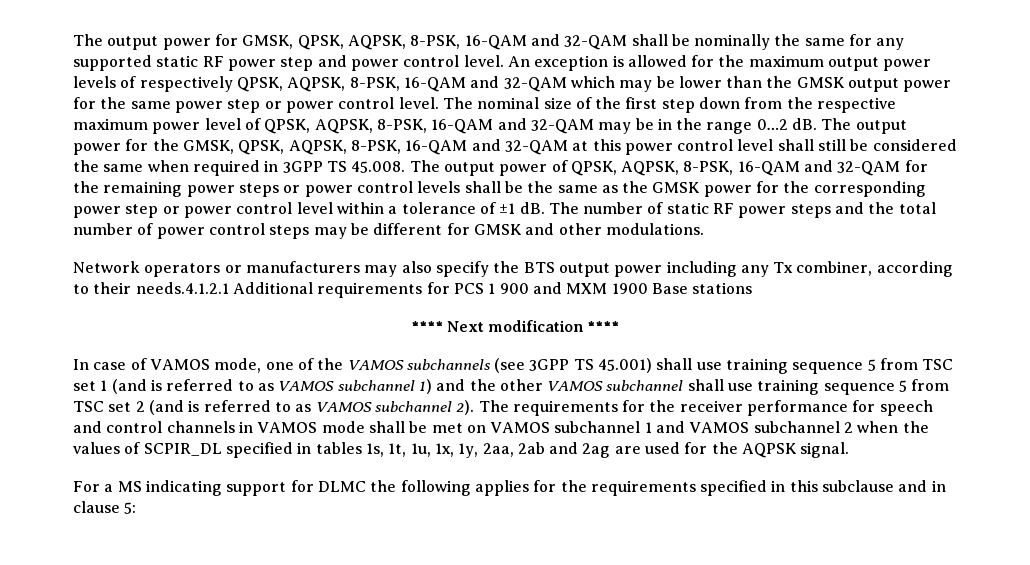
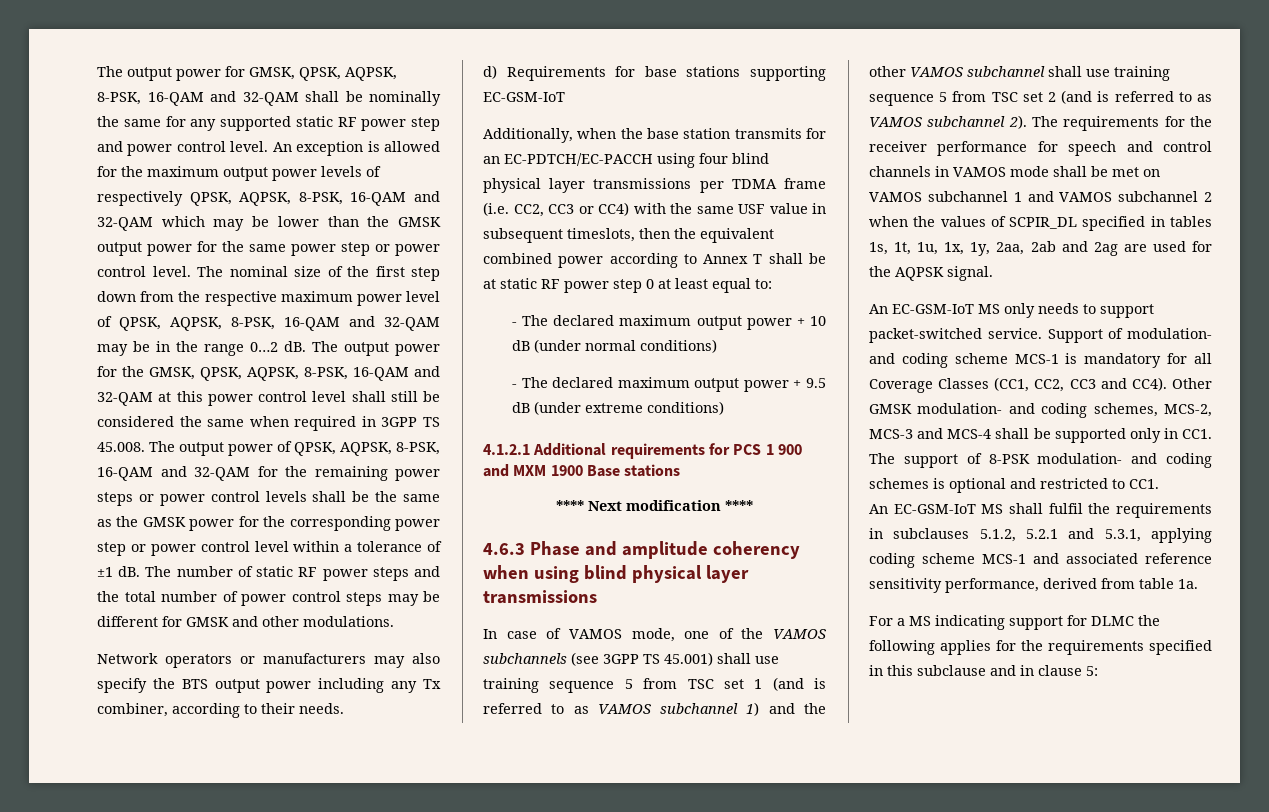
[135,282,229,294] needs.4.1.2.1 -> [299,703,344,714] [483,65,826,81] [483,92,565,102] [483,128,826,143] [483,153,769,168] [483,178,826,193] [483,202,826,217] [483,228,774,243] [483,253,826,268] [483,278,772,293] [511,315,826,330] [511,339,717,353] [511,377,826,392] [511,401,724,415] [483,444,530,455] needs. // d) Requirements for base stations supporting EC-GSM-IoT // Additionally, when the base station transmits for an EC-PDTCH/EC-PACCH using four blind physical layer transmissions per TDMA frame (i.e. CC2, CC3 or CC4) with the same USF value in subsequent timeslots, then the equivalent combined power according to Annex T shall be at static RF power step 0 at least equal to: // - The declared maximum output power + 10 dB (under normal conditions) // - The declared maximum output power + 9.5 dB (under extreme conditions) // 4.1.2.1
(620, 326) none -> [483,541,800,559] [483,565,749,583] [483,590,597,604] // 4.6.3 Phase and amplitude coherency when using blind physical layer transmissions
(850, 450) none -> [869,303,1154,318] [869,328,1212,343] [869,353,1212,368] [869,377,1212,393] [869,403,1212,418] [869,428,1212,443] [869,453,1212,468] [869,478,1159,493] [869,503,1212,518] [869,528,1212,543] [869,553,1212,568] [869,578,1198,593] // An EC-GSM-IoT MS only needs to support packet-switched service. Support of modulation- and coding scheme MCS-1 is mandatory for all Coverage Classes (CC1, CC2, CC3 and CC4). Other GMSK modulation- and coding schemes, MCS-2, MCS-3 and MCS-4 shall be supported only in CC1. The support of 8-PSK modulation- and coding schemes is optional and restricted to CC1. // An EC-GSM-IoT MS shall fulfil the requirements in subclauses 5.1.2, 5.2.1 and 5.3.1, applying coding scheme MCS-1 and associated reference sensitivity performance, derived from table 1a.

